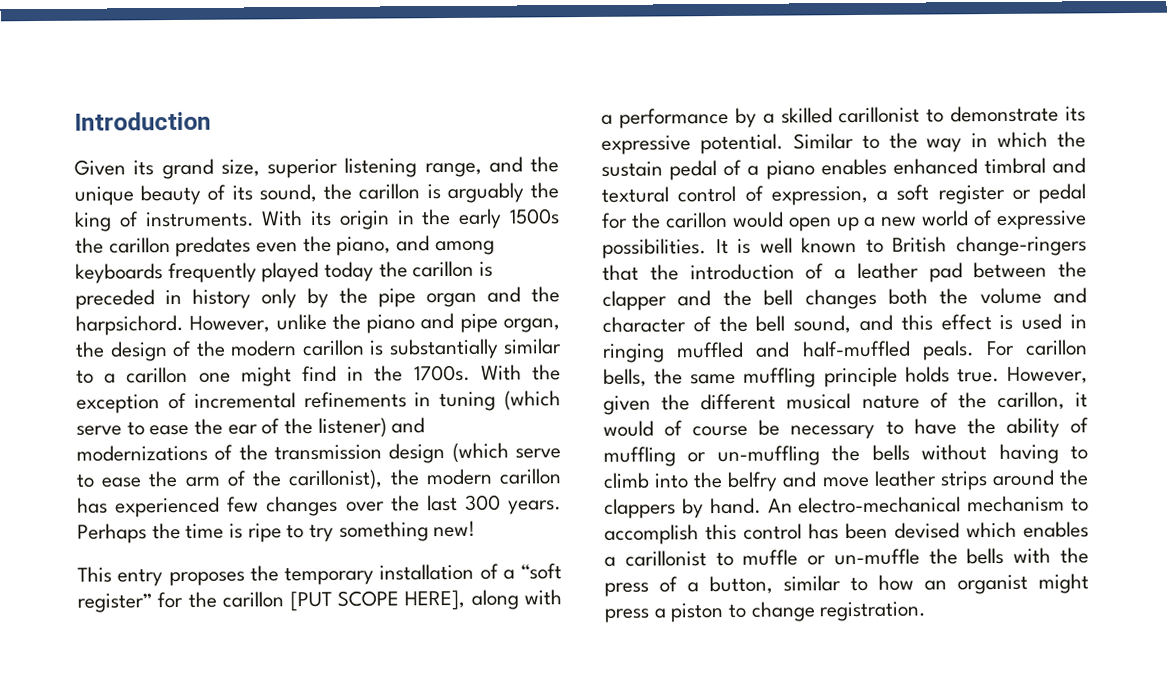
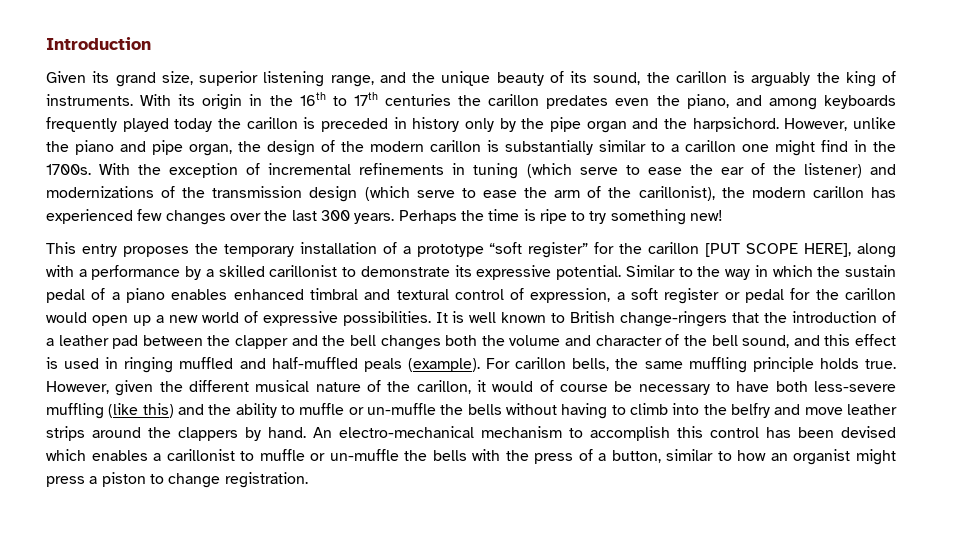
[458,208,560,229] early 1500s -> [299,92,451,106] 16th to 17th centuries
(515, 574) none -> [416,244,484,257] prototype
[921,340,975,361] peals. -> [363,358,480,372] peals (example).
[966,417,1089,438] [603,445,820,467] the ability of muffling or un-muffling -> [775,381,897,392] [46,403,436,419] both less-severe muffling (like this) and the ability to muffle or un-muffle

